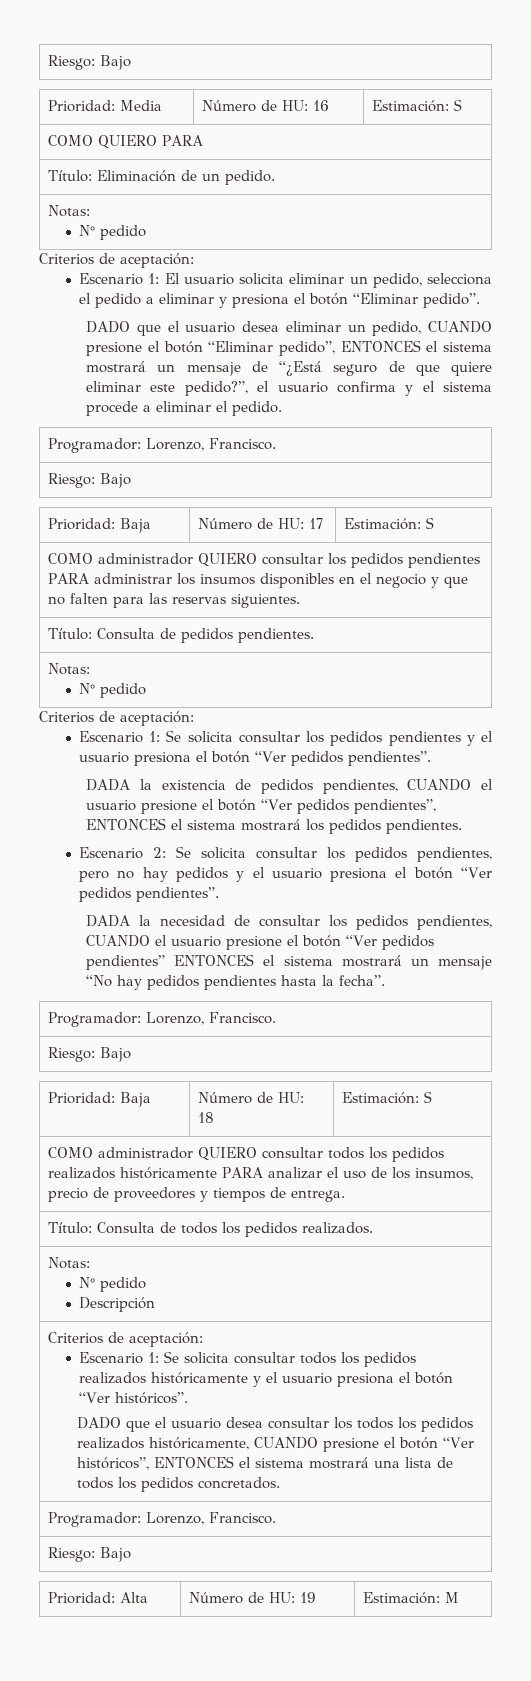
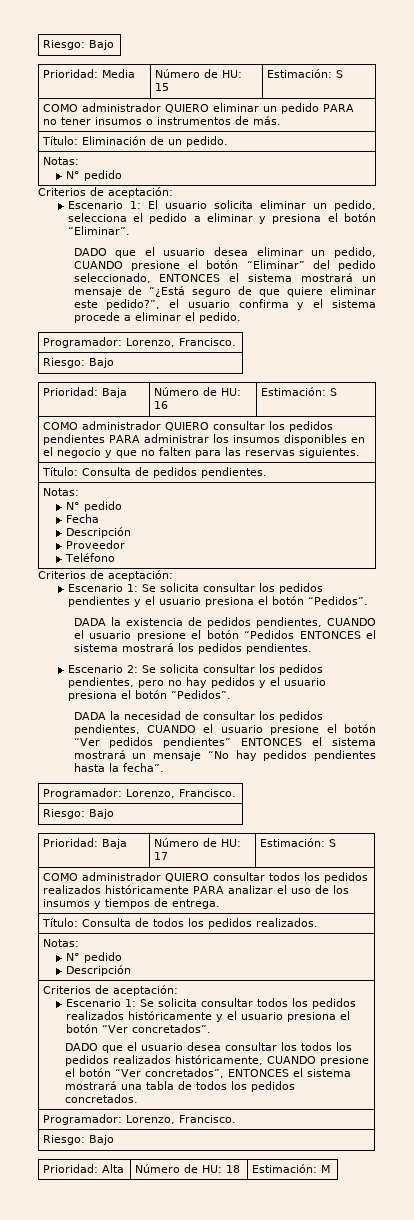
[313,100,330,111] [372,99,463,112] [48,135,204,149] 16 | Estimación: S // COMO QUIERO PARA -> [155,83,170,91] [267,69,344,78] [43,103,355,114] [43,116,282,125] 15 | Estimación: S // COMO administrador QUIERO eliminar un pedido PARA no tener insumos o instrumentos de más.
[353,293,481,308] “Eliminar pedido”. -> [67,226,130,235] “Eliminar”.
[208,341,335,356] “Eliminar pedido”, -> [246,260,376,271] [73,273,151,283] “Eliminar” del pedido seleccionado,
[309,518,324,529] 17 -> [154,401,169,409] 16
(147, 690) none -> [66,514,100,523] [66,527,132,538] [66,540,126,549] [65,553,116,562] // Fecha // Descripción // Proveedor // Teléfono
[255,751,432,766] “Ver pedidos pendientes”. -> [307,596,368,605] “Pedidos”.
[261,799,437,814] “Ver pedidos pendientes”, -> [244,630,295,639] “Pedidos
[461,867,493,878] [79,887,220,902] “Ver pedidos pendientes”. -> [170,690,231,699] “Pedidos”.
[198,1112,215,1123] 18 -> [154,852,169,860] 17
[415,1168,474,1180] [48,1187,196,1202] insumos, precio de proveedores -> [43,899,91,907] insumos
[115,1392,189,1404] históricos”. -> [132,1024,212,1033] concretados”.
[76,1457,149,1470] históricos”, -> [144,1068,224,1078] concretados”,
[404,1457,432,1468] lista -> [145,1081,174,1090] tabla
[300,1592,317,1603] 19 -> [226,1165,241,1173] 18

